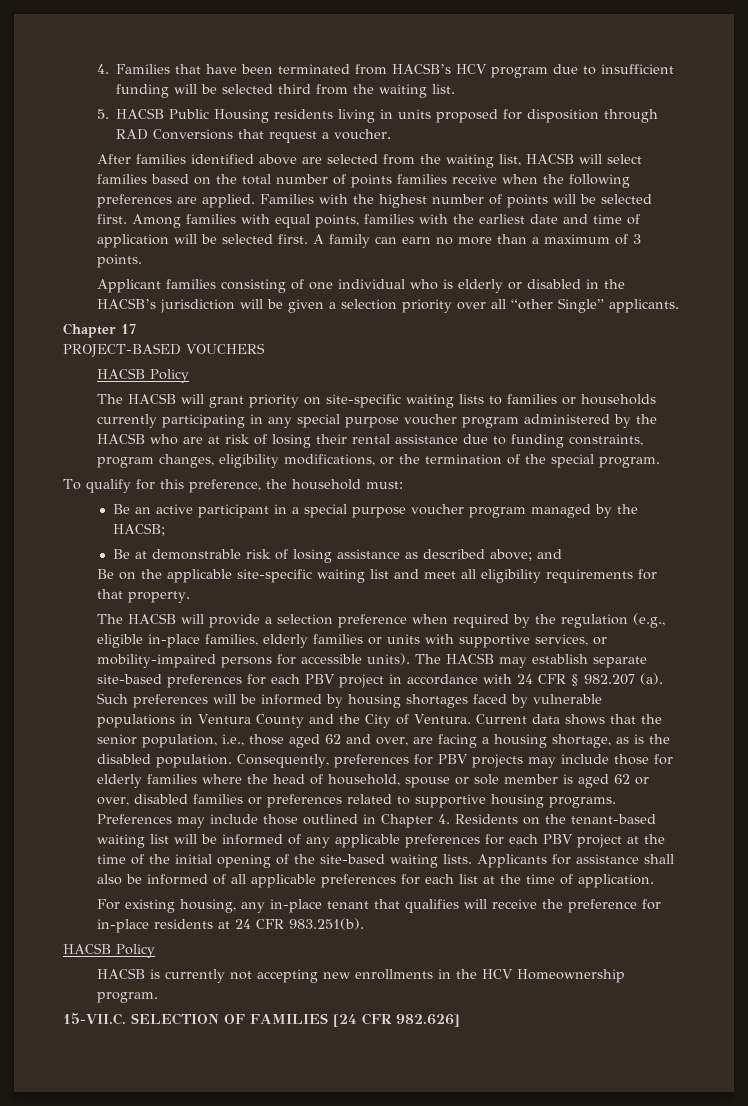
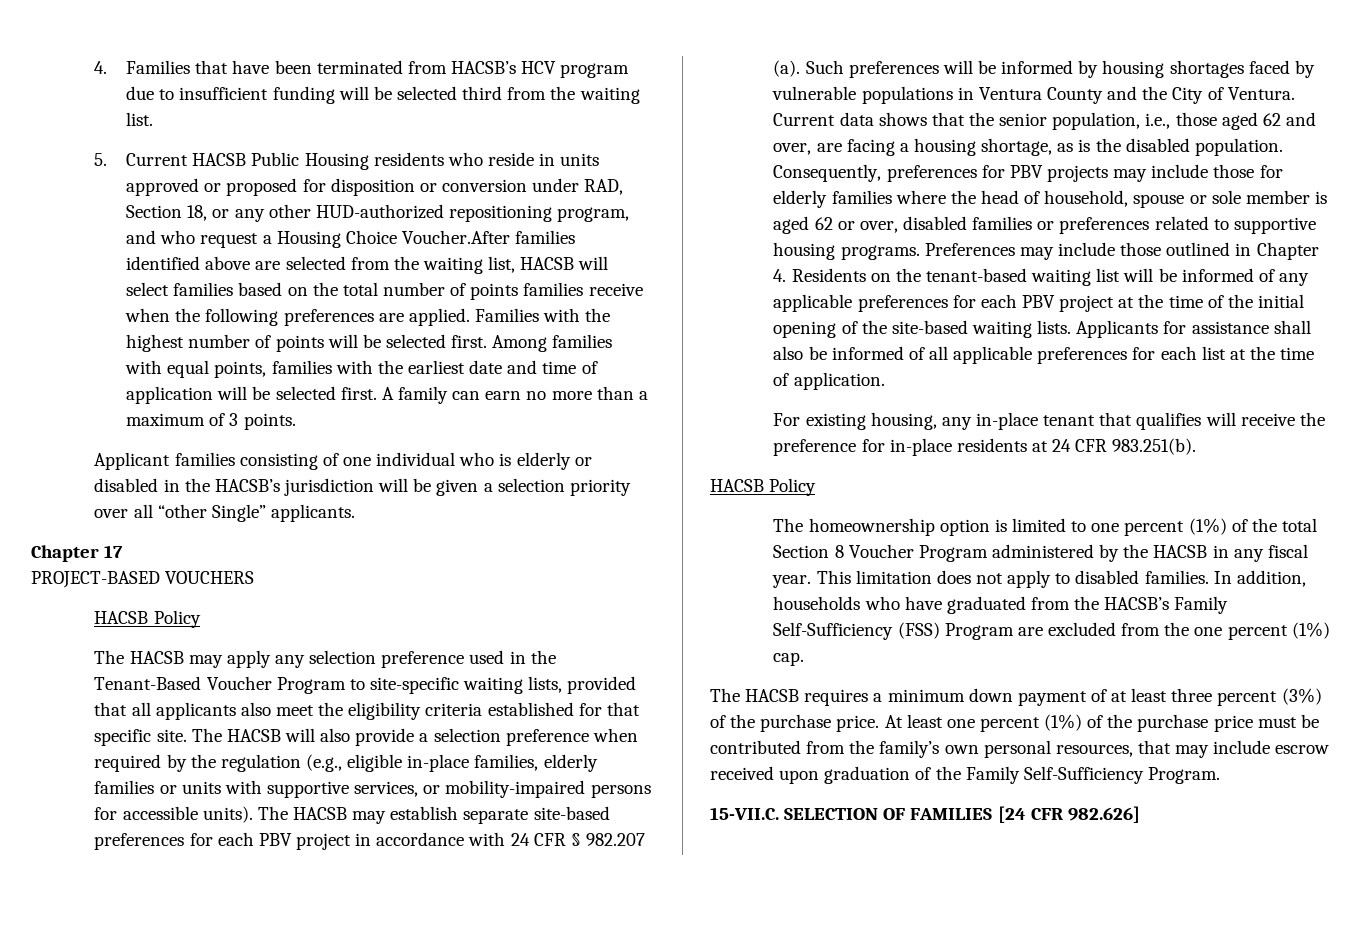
(110, 114) none -> [126,153,189,166] Current
[338,109,659,123] [116,129,392,143] [97,154,132,164] living in units proposed for disposition through RAD Conversions that request a voucher. // After -> [447,152,600,166] [126,178,624,196] [126,204,630,222] [126,230,510,248] who reside in units approved or proposed for disposition or conversion under RAD, Section 18, or any other HUD-authorized repositioning program, and who request a Housing Choice Voucher.After
[181,394,657,408] [97,414,658,428] [97,433,644,448] [97,454,661,468] [63,479,403,493] [112,504,638,518] [112,523,165,536] [112,549,562,563] [97,569,658,583] [97,589,191,603] [97,613,205,624] will grant priority on site-specific waiting lists to families or households currently participating in any special purpose voucher program administered by the HACSB who are at risk of losing their rental assistance due to funding constraints, program changes, eligibility modifications, or the termination of the special program. // To qualify for this preference, the household must: // Be an active participant in a special purpose voucher program managed by the HACSB; // Be at demonstrable risk of losing assistance as described above; and // Be on the applicable site-specific waiting list and meet all eligibility requirements for that property. // The HACSB will -> [188,650,556,668] [94,676,637,694] [94,702,640,720] [94,728,351,746] may apply any selection preference used in the Tenant-Based Voucher Program to site-specific waiting lists, provided that all applicants also meet the eligibility criteria established for that specific site. The HACSB will also
[97,968,626,983] [97,992,159,1003] HACSB is currently not accepting new enrollments in the HCV Homeownership program. -> [773,518,1317,536] [773,544,1308,562] [772,570,1306,588] [773,596,1229,614] [773,622,1330,640] [773,652,805,666] [710,688,1322,706] [710,714,1319,732] [710,740,1330,758] [710,766,1220,784] The homeownership option is limited to one percent (1%) of the total Section 8 Voucher Program administered by the HACSB in any fiscal year. This limitation does not apply to disabled families. In addition, households who have graduated from the HACSB’s Family Self-Sufficiency (FSS) Program are excluded from the one percent (1%) cap. // The HACSB requires a minimum down payment of at least three percent (3%) of the purchase price. At least one percent (1%) of the purchase price must be contributed from the family’s own personal resources, that may include escrow received upon graduation of the Family Self-Sufficiency Program.

